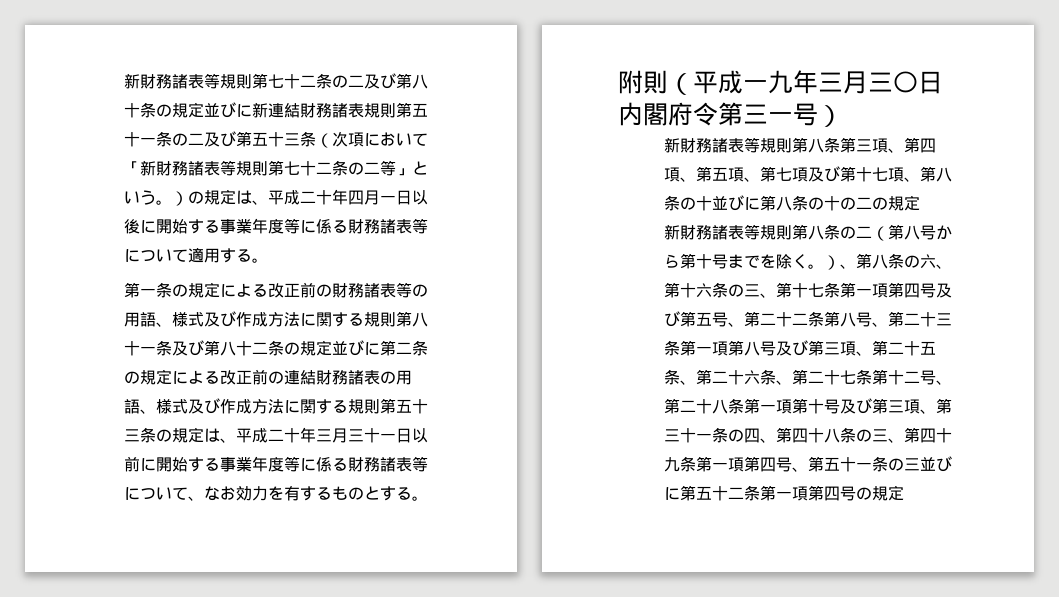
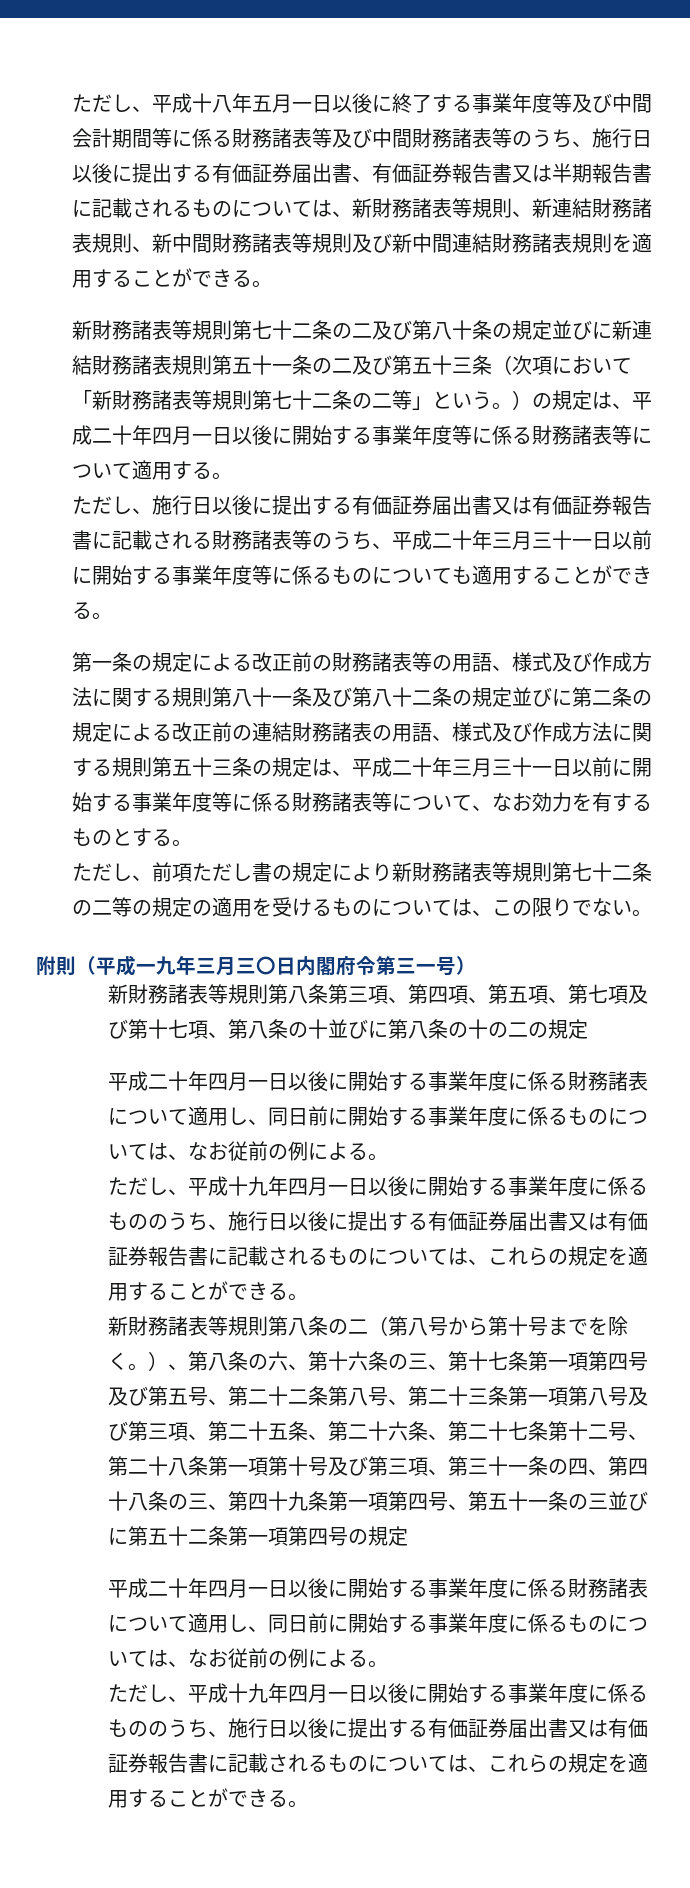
(123, 81) none -> [72,93,653,113] [72,128,653,148] [72,163,653,184] [72,198,653,218] [72,233,653,253] [72,268,273,288] ただし、平成十八年五月一日以後に終了する事業年度等及び中間会計期間等に係る財務諸表等及び中間財務諸表等のうち、施行日以後に提出する有価証券届出書、有価証券報告書又は半期報告書に記載されるものについては、新財務諸表等規則、新連結財務諸表規則、新中間財務諸表等規則及び新中間連結財務諸表規則を適用することができる。 //
(268, 260) none -> [72,495,653,516] [72,530,653,550] [72,565,653,585] [72,602,113,620] // ただし、施行日以後に提出する有価証券届出書又は有価証券報告書に記載される財務諸表等のうち、平成二十年三月三十一日以前に開始する事業年度等に係るものについても適用することができる。
(428, 498) none -> [72,862,653,882] [72,897,653,917] // ただし、前項ただし書の規定により新財務諸表等規則第七十二条の二等の規定の適用を受けるものについては、この限りでない。
(920, 203) none -> [108,1071,649,1091] [108,1106,649,1126] [108,1141,389,1161] [108,1176,649,1196] [108,1211,649,1231] [108,1246,649,1267] [108,1281,309,1301] // 平成二十年四月一日以後に開始する事業年度に係る財務諸表について適用し、同日前に開始する事業年度に係るものについては、なお従前の例による。 // ただし、平成十九年四月一日以後に開始する事業年度に係るもののうち、施行日以後に提出する有価証券届出書又は有価証券報告書に記載されるものについては、これらの規定を適用することができる。
(904, 493) none -> [108,1578,649,1598] [108,1613,649,1633] [108,1648,389,1668] [108,1683,649,1703] [108,1718,649,1738] [108,1753,649,1774] [108,1788,309,1808] // 平成二十年四月一日以後に開始する事業年度に係る財務諸表について適用し、同日前に開始する事業年度に係るものについては、なお従前の例による。 // ただし、平成十九年四月一日以後に開始する事業年度に係るもののうち、施行日以後に提出する有価証券届出書又は有価証券報告書に記載されるものについては、これらの規定を適用することができる。

